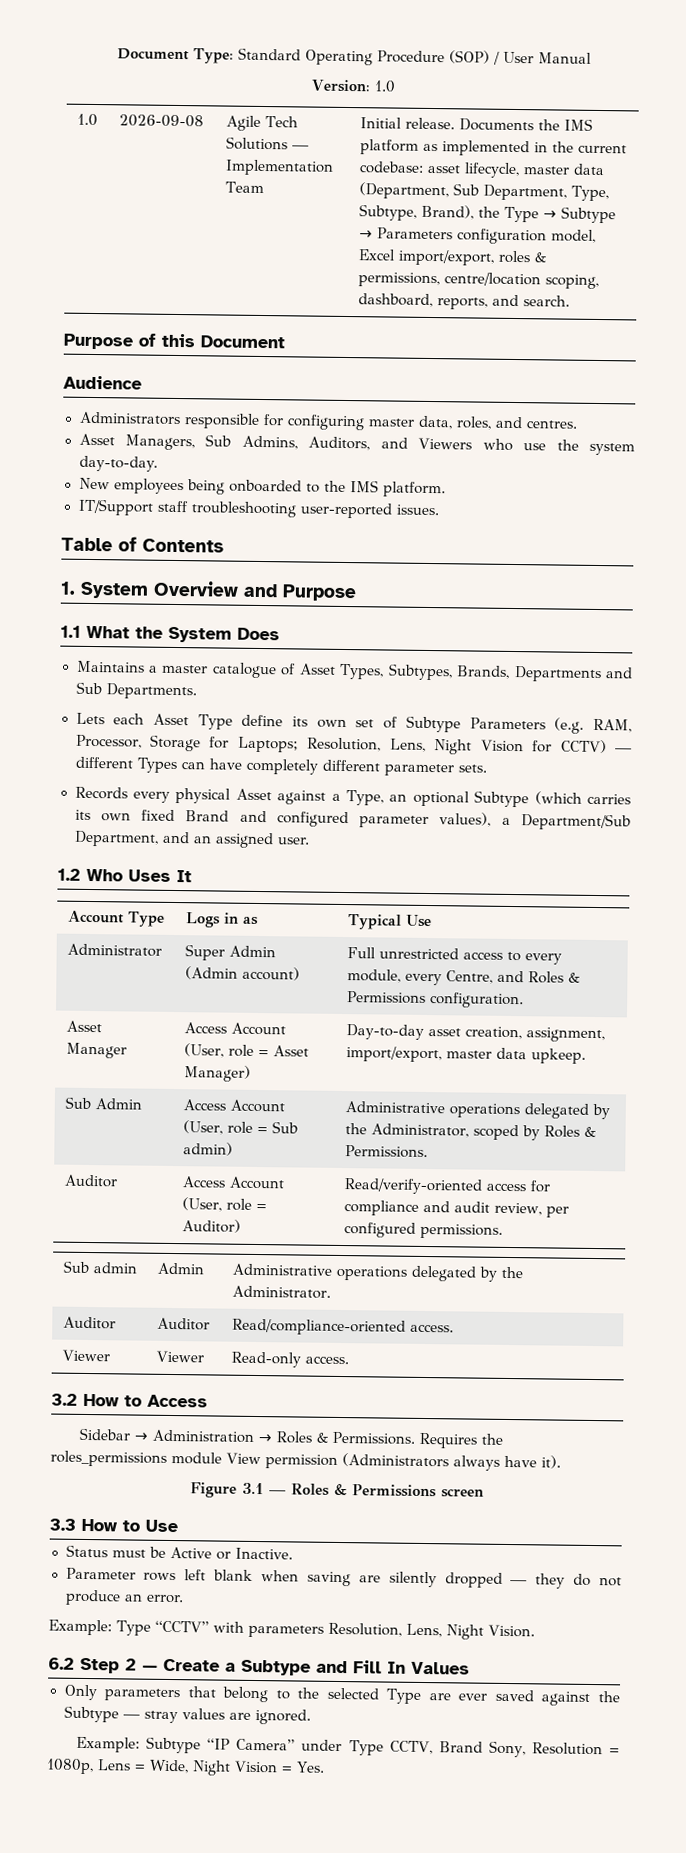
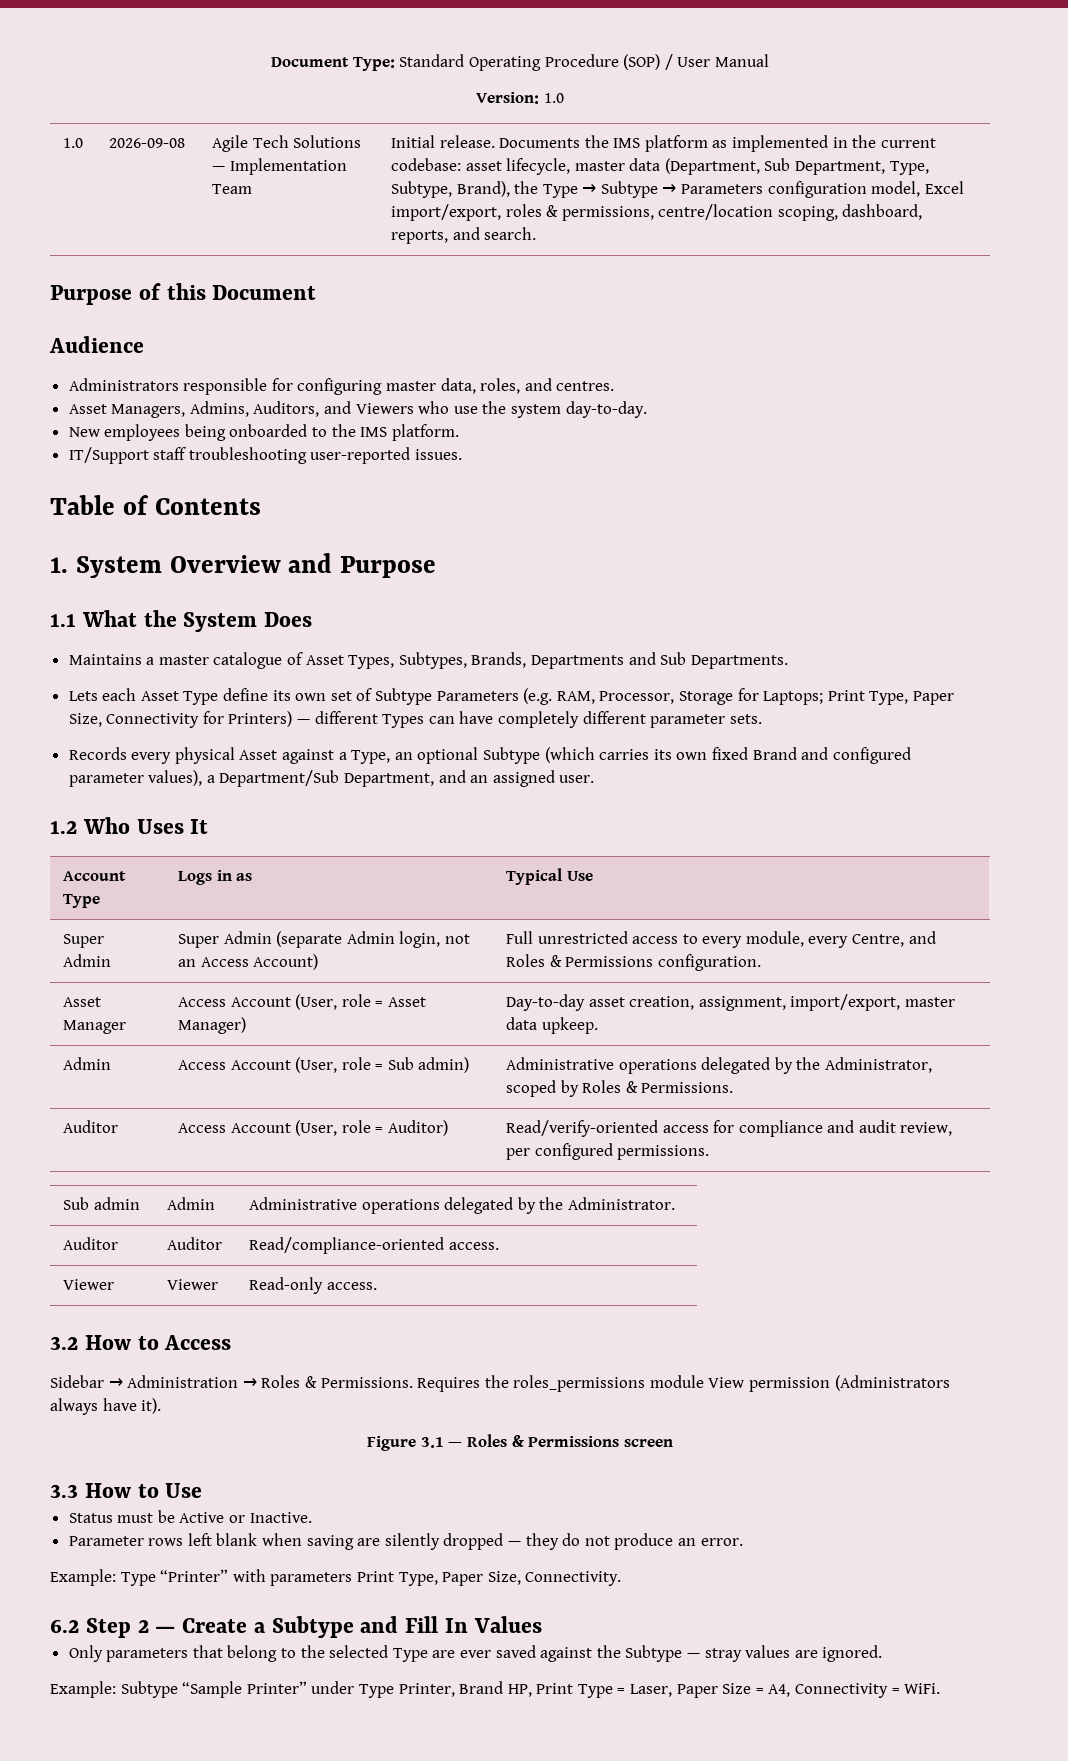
[205,434,232,447] Sub -> (186, 411) none
[307,737,607,755] Resolution, Lens, Night Vision for CCTV) -> [827,690,954,705] [68,711,293,728] Print Type, Paper Size, Connectivity for Printers)
[66,943,162,957] [184,944,276,961] [184,966,300,981] Administrator | Super Admin (Admin account) -> [62,934,104,948] [62,954,111,967] [177,931,470,948] [177,954,319,970] Super Admin | Super Admin (separate Admin login, not an Access Account)
[64,1096,91,1110] Sub -> (598, 1025) none
[154,1620,209,1633] “CCTV” -> [160,1569,229,1582] “Printer”
[327,1622,535,1640] Resolution, Lens, Night Vision. -> [356,1571,622,1586] Print Type, Paper Size, Connectivity.
[207,1738,621,1758] [46,1758,325,1776] “IP Camera” under Type CCTV, Brand Sony, Resolution = 1080p, Lens = Wide, Night Vision = Yes. -> [182,1681,941,1698] “Sample Printer” under Type Printer, Brand HP, Print Type = Laser, Paper Size = A4, Connectivity = WiFi.

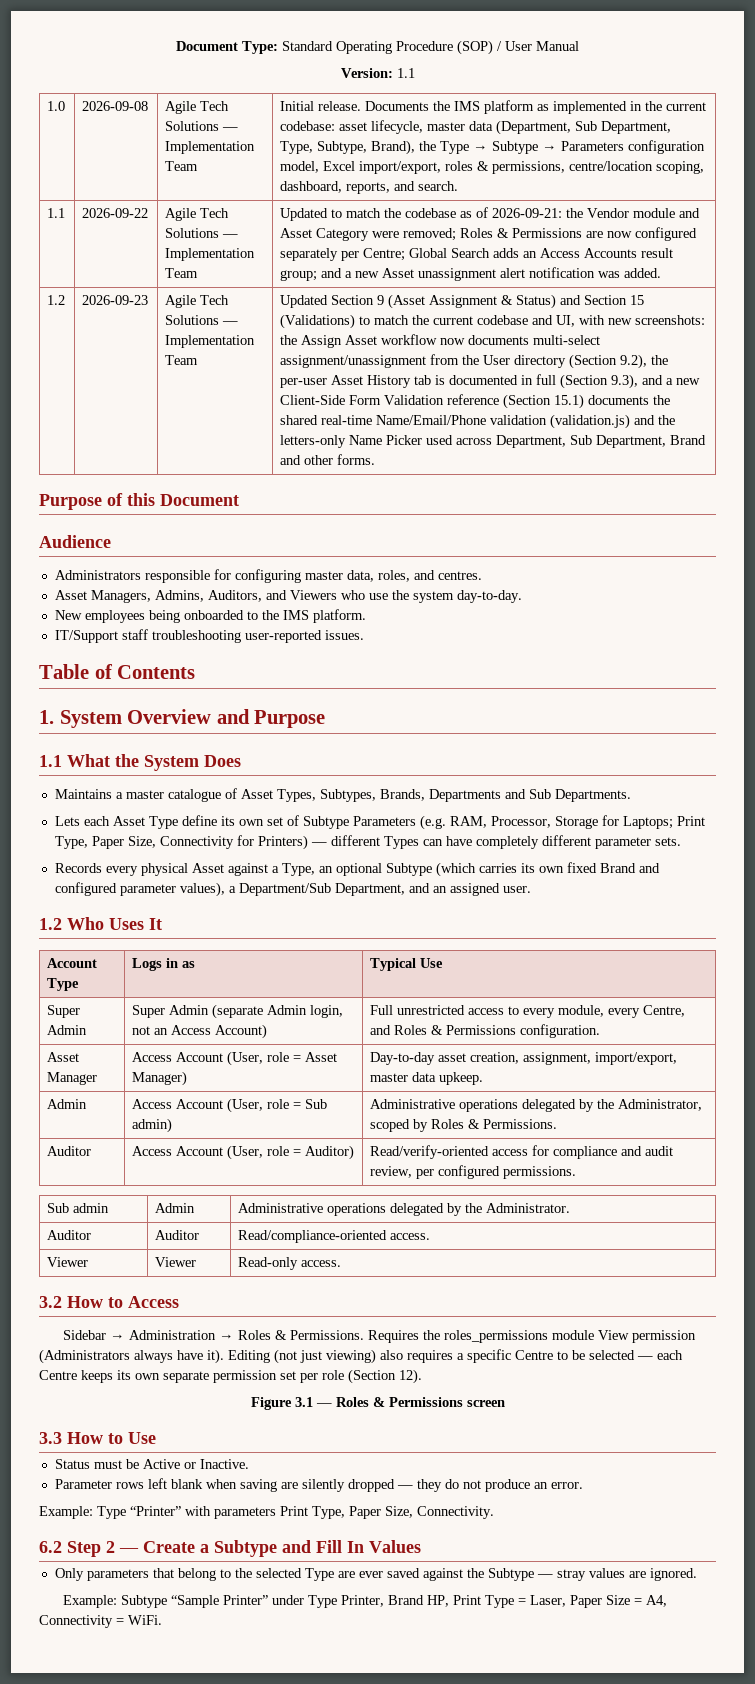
[543,93,564,103] 1.0 -> [396,68,415,78] 1.1
(537, 233) none -> [47,208,66,218] [82,208,149,218] [165,208,230,221] [165,228,239,238] [165,248,256,261] [165,268,199,278] [280,207,701,221] [280,227,698,241] [280,248,674,261] [280,267,662,281] [47,295,66,305] [82,295,149,305] [165,295,230,308] [165,315,239,325] [165,335,256,348] [165,355,199,365] [280,294,645,309] [280,314,706,329] [280,334,601,348] [280,354,669,369] [280,374,701,389] [280,394,671,409] [280,414,676,429] [280,435,707,448] [280,454,376,465] // 1.1 | 2026-09-22 | Agile Tech Solutions — Implementation Team | Updated to match the codebase as of 2026-09-21: the Vendor module and Asset Category were removed; Roles & Permissions are now configured separately per Centre; Global Search adds an Access Accounts result group; and a new Asset unassignment alert notification was added. // 1.2 | 2026-09-23 | Agile Tech Solutions — Implementation Team | Updated Section 9 (Asset Assignment & Status) and Section 15 (Validations) to match the current codebase and UI, with new screenshots: the Assign Asset workflow now documents multi-select assignment/unassignment from the User directory (Section 9.2), the per-user Asset History tab is documented in full (Section 9.3), and a new Client-Side Form Validation reference (Section 15.1) documents the shared real-time Name/Email/Phone validation (validation.js) and the letters-only Name Picker used across Department, Sub Department, Brand and other forms.
(162, 1406) none -> [228,1349,683,1364] [39,1369,422,1384] Editing (not just viewing) also requires a specific Centre to be selected — each Centre keeps its own separate permission set per role (Section 12).

